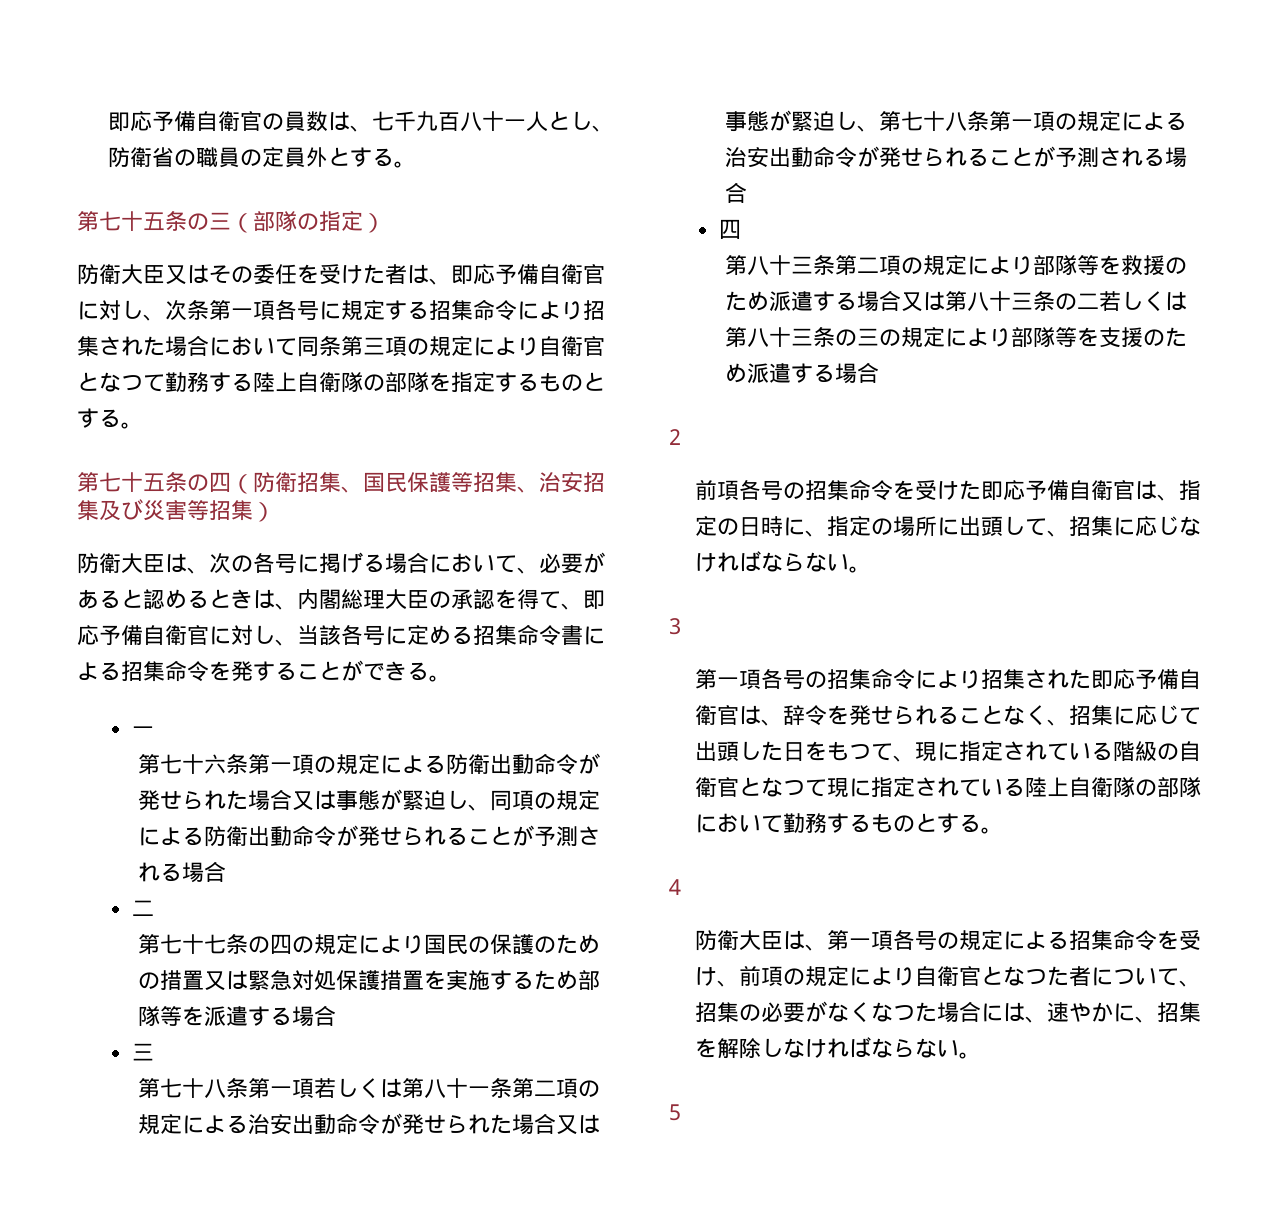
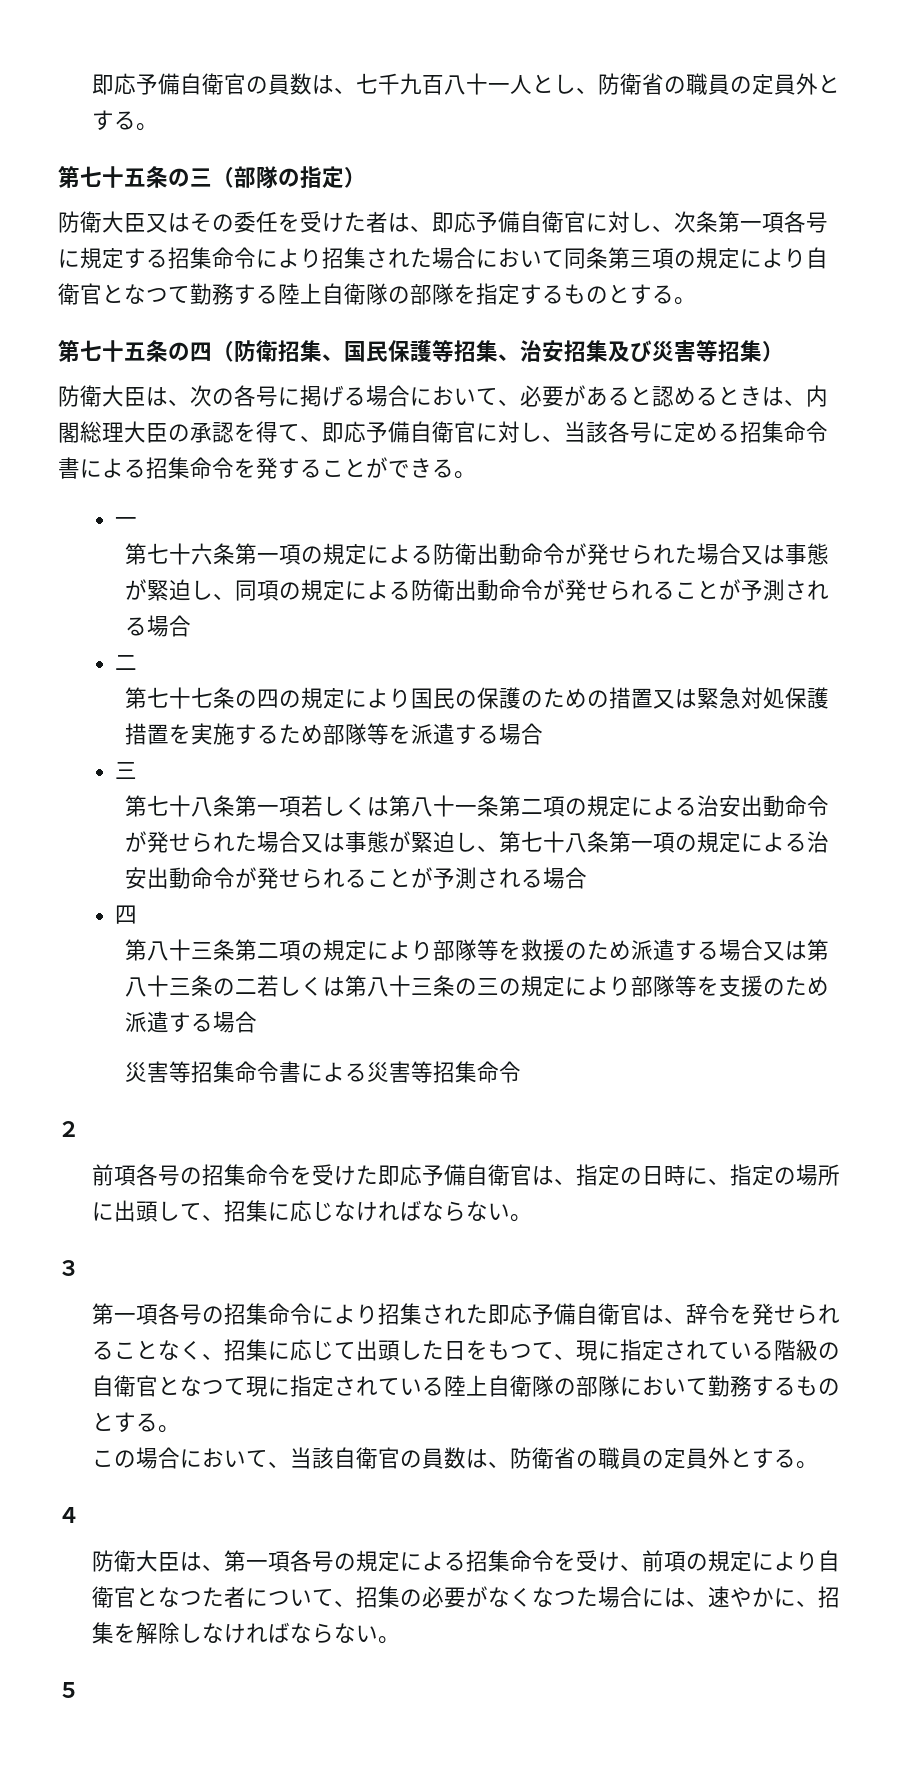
(880, 372) none -> [125,1061,522,1083] // 災害等招集命令書による災害等招集命令
(1003, 830) none -> [91,1447,818,1469] // この場合において、当該自衛官の員数は、防衛省の職員の定員外とする。

